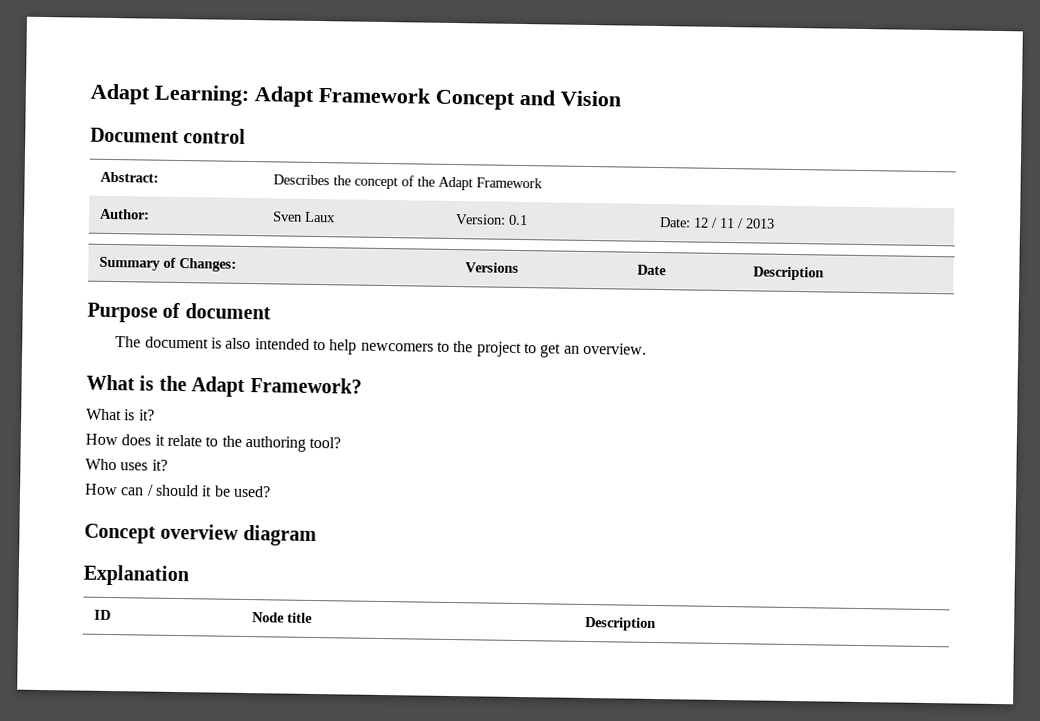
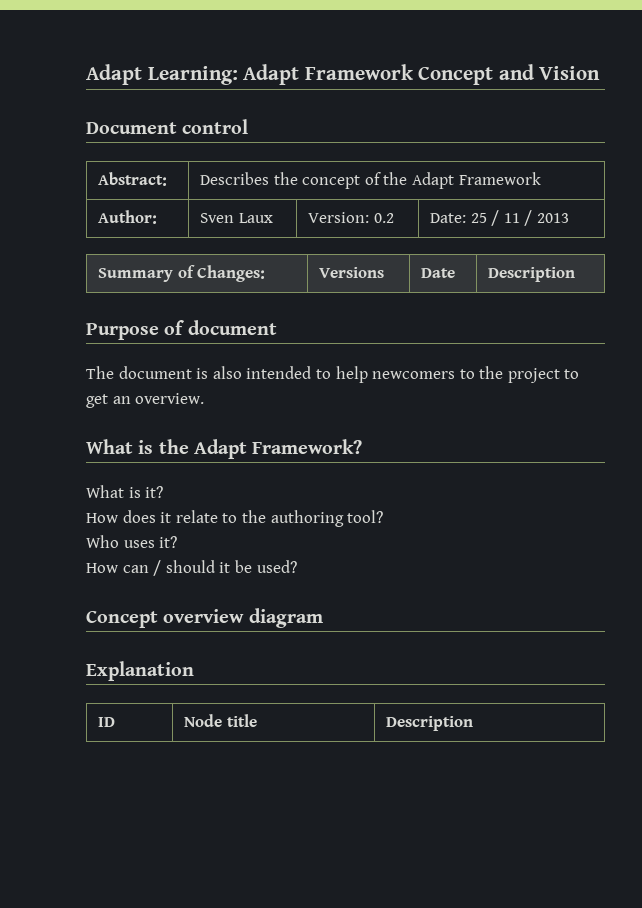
[508,214,529,226] 0.1 -> [373,213,394,223] 0.2
[693,217,710,228] 12 -> [470,213,487,223] 25

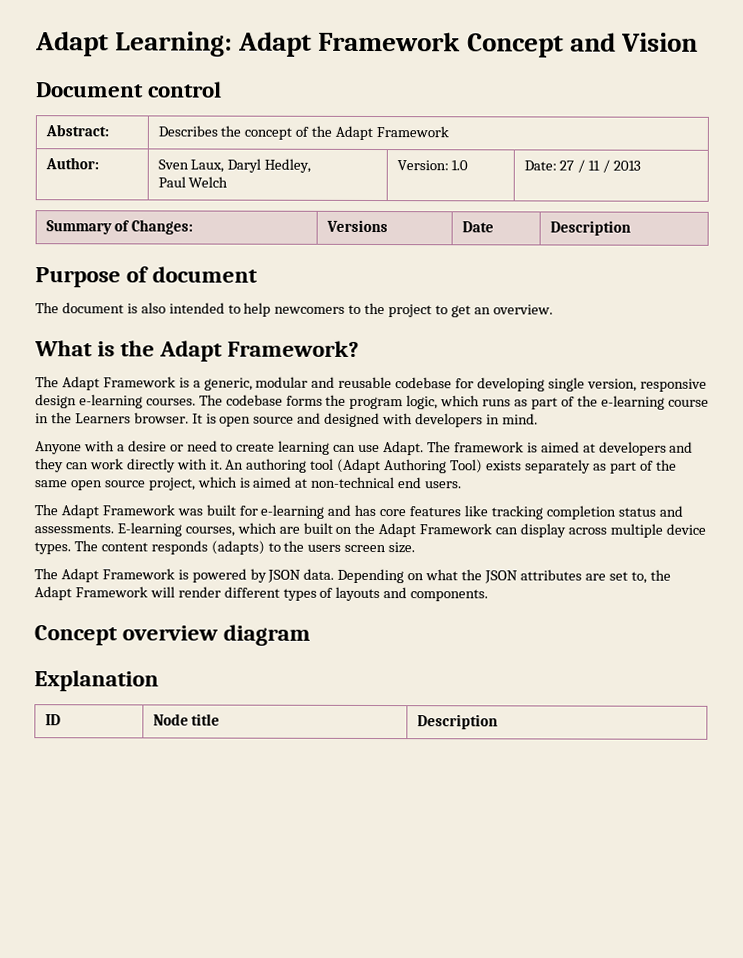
[238,213,273,223] Laux -> [190,158,312,173] [157,176,229,188] Laux, Daryl Hedley, // Paul Welch
[373,213,394,223] 0.2 -> [451,160,469,171] 1.0
[470,213,487,223] 25 -> [559,160,575,171] 27
[86,485,164,498] [86,510,384,527] [86,535,178,548] [86,560,297,576] What is it? // How does it relate to the authoring tool? // Who uses it? // How can / should it be used? -> [35,376,707,392] [35,394,709,410] [35,412,538,428] [35,440,694,456] [35,458,677,474] [34,476,462,491] [34,504,683,520] [34,522,706,538] [34,540,416,555] [34,568,671,584] [34,586,489,602] The Adapt Framework is a generic, modular and reusable codebase for developing single version, responsive design e-learning courses. The codebase forms the program logic, which runs as part of the e-learning course in the Learners browser. It is open source and designed with developers in mind. // Anyone with a desire or need to create learning can use Adapt. The framework is aimed at developers and they can work directly with it. An authoring tool (Adapt Authoring Tool) exists separately as part of the same open source project, which is aimed at non-technical end users. // The Adapt Framework was built for e-learning and has core features like tracking completion status and assessments. E-learning courses, which are built on the Adapt Framework can display across multiple device types. The content responds (adapts) to the users screen size. // The Adapt Framework is powered by JSON data. Depending on what the JSON attributes are set to, the Adapt Framework will render different types of layouts and components.

